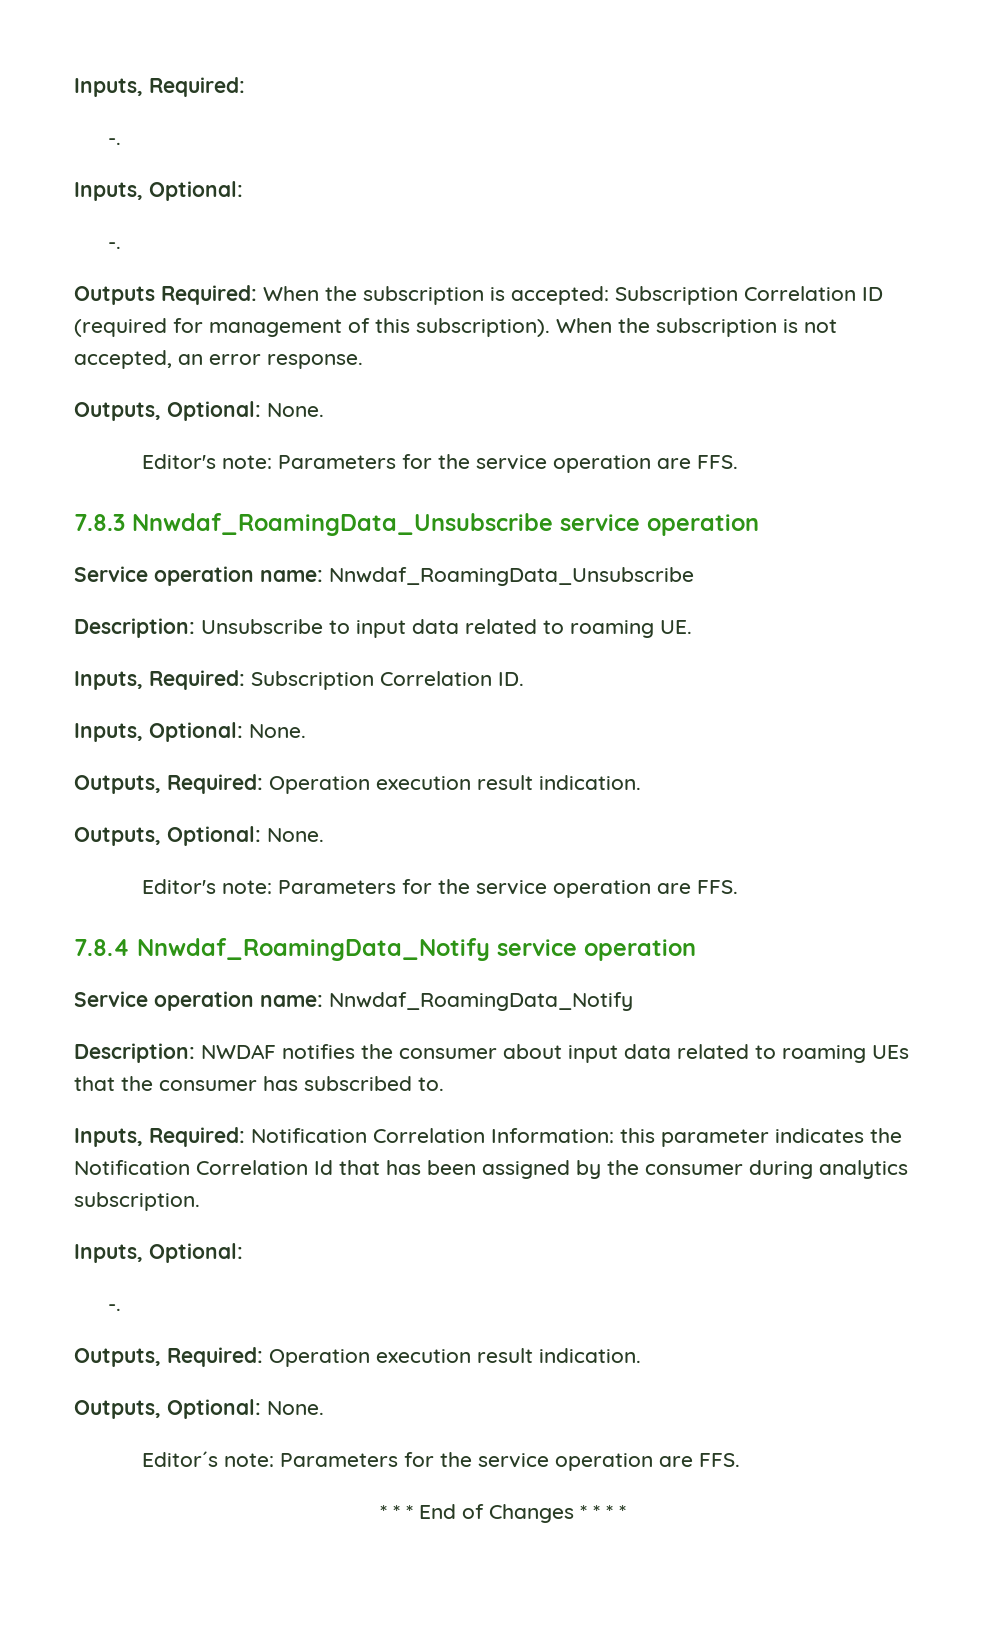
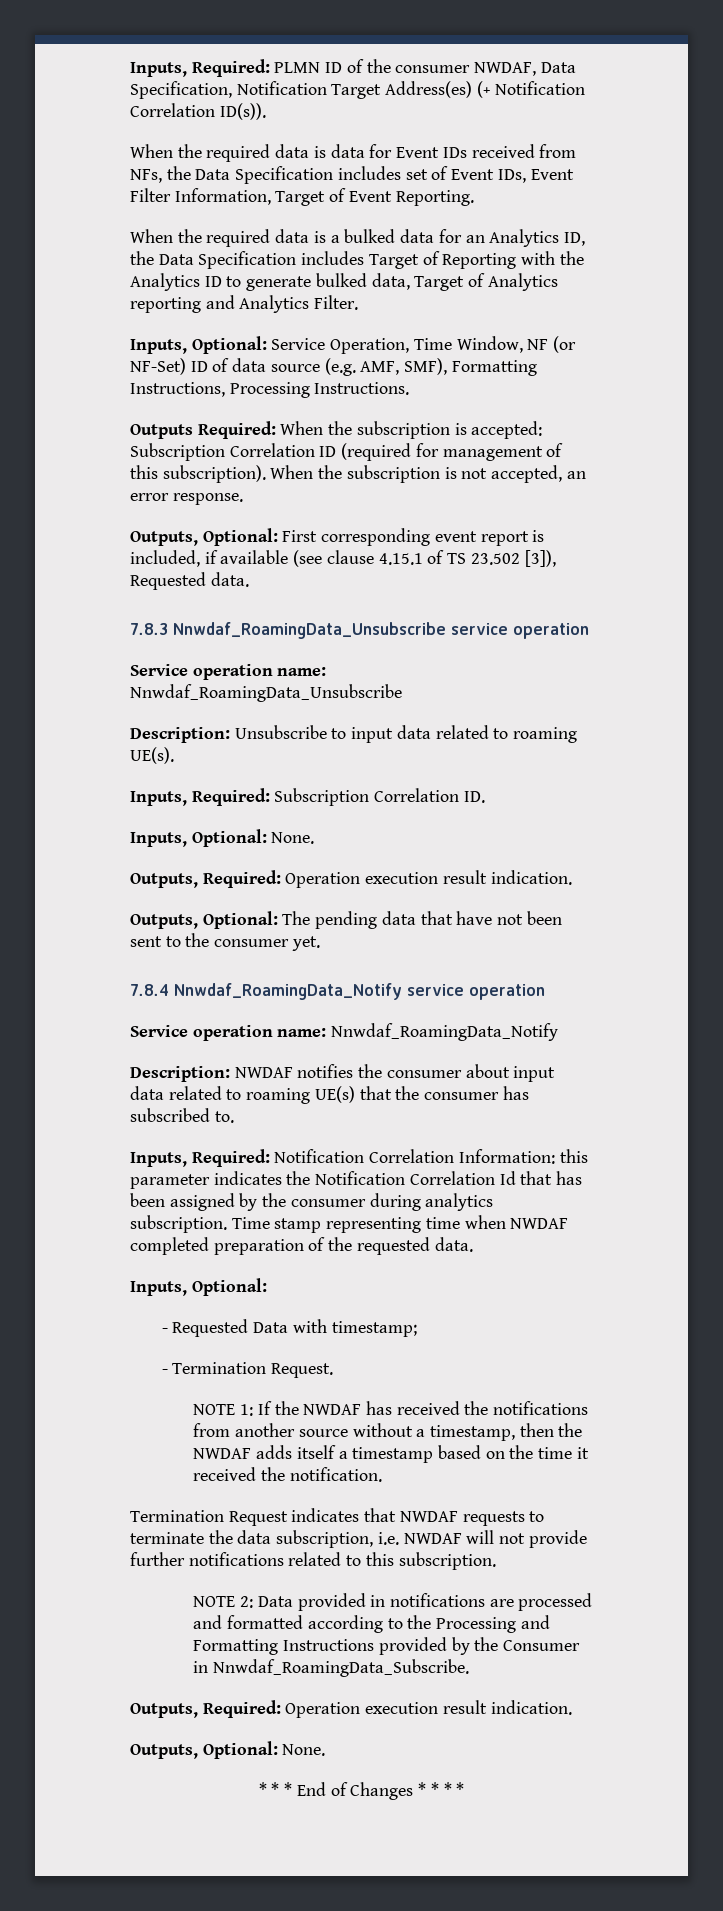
[74,77,245,97] [108,138,122,145] [74,181,243,201] [108,242,122,249] Inputs, Required: // -. // Inputs, Optional: // -. -> [130,59,576,77] [130,81,585,99] [130,103,266,120] [130,144,577,162] [130,166,574,184] [130,188,474,206] [130,229,585,247] [130,251,584,269] [130,273,558,291] [130,295,359,313] [130,336,577,354] [130,358,537,376] [130,382,410,398] Inputs, Required: PLMN ID of the consumer NWDAF, Data Specification, Notification Target Address(es) (+ Notification Correlation ID(s)). // When the required data is data for Event IDs received from NFs, the Data Specification includes set of Event IDs, Event Filter Information, Target of Event Reporting. // When the required data is a bulked data for an Analytics ID, the Data Specification includes Target of Reporting with the Analytics ID to generate bulked data, Target of Analytics reporting and Analytics Filter. // Inputs, Optional: Service Operation, Time Window, NF (or NF-Set) ID of data source (e.g. AMF, SMF), Formatting Instructions, Processing Instructions.
[267,403,324,417] [142,454,739,473] None. // Editor's note: Parameters for the service operation are FFS. -> [282,528,545,546] [130,550,556,567] [130,572,249,590] First corresponding event report is included, if available (see clause 4.15.1 of TS 23.502 [3]), Requested data.
[660,620,692,634] UE. -> [130,747,174,764] UE(s).
[267,828,324,842] [142,879,739,898] None. // Editor's note: Parameters for the service operation are FFS. -> [282,911,562,929] [130,933,320,951] The pending data that have not been sent to the consumer yet.
[872,1045,909,1059] UEs -> [314,1086,355,1103] UE(s)
[74,1243,243,1263] [108,1304,122,1311] [74,1347,641,1367] [74,1399,324,1419] [142,1451,741,1471] // Inputs, Optional: // -. // Outputs, Required: Operation execution result indication. // Outputs, Optional: None. // Editor´s note: Parameters for the service operation are FFS. -> [231,1215,569,1233] [130,1237,473,1255] [130,1278,267,1296] [161,1319,417,1337] [161,1362,334,1378] [193,1401,589,1416] [193,1423,583,1441] [193,1445,589,1463] [193,1467,382,1482] [130,1508,545,1526] [130,1530,587,1548] [130,1552,496,1570] [193,1593,593,1611] [193,1615,550,1633] [193,1637,581,1655] [193,1659,470,1677] [130,1700,572,1718] [130,1741,326,1759] Time stamp representing time when NWDAF completed preparation of the requested data. // Inputs, Optional: // - Requested Data with timestamp; // - Termination Request. // NOTE 1: If the NWDAF has received the notifications from another source without a timestamp, then the NWDAF adds itself a timestamp based on the time it received the notification. // Termination Request indicates that NWDAF requests to terminate the data subscription, i.e. NWDAF will not provide further notifications related to this subscription. // NOTE 2: Data provided in notifications are processed and formatted according to the Processing and Formatting Instructions provided by the Consumer in Nnwdaf_RoamingData_Subscribe. // Outputs, Required: Operation execution result indication. // Outputs, Optional: None.

